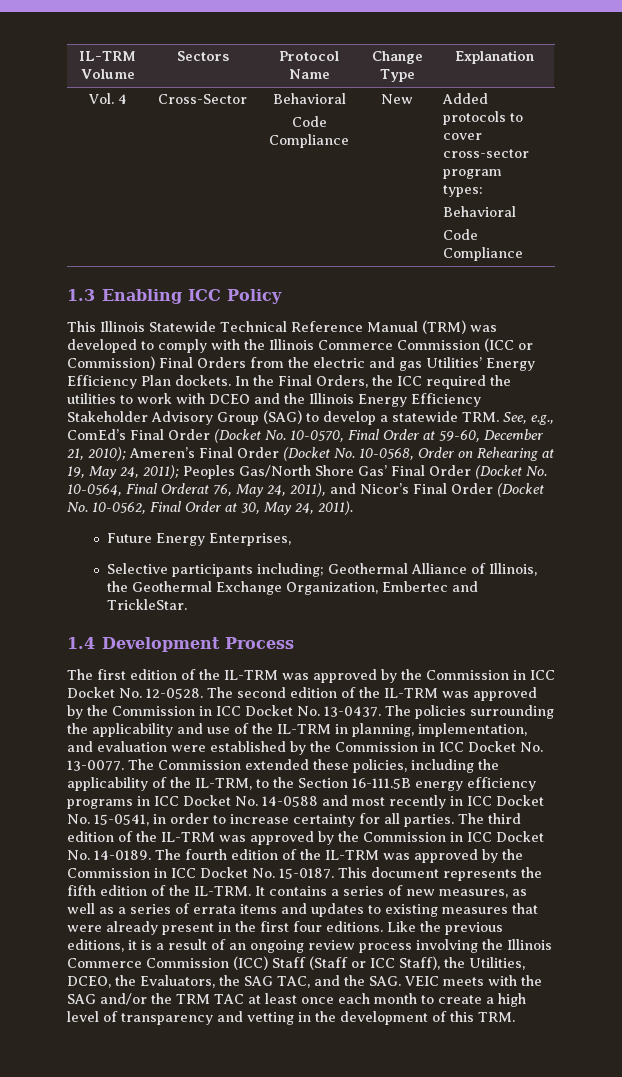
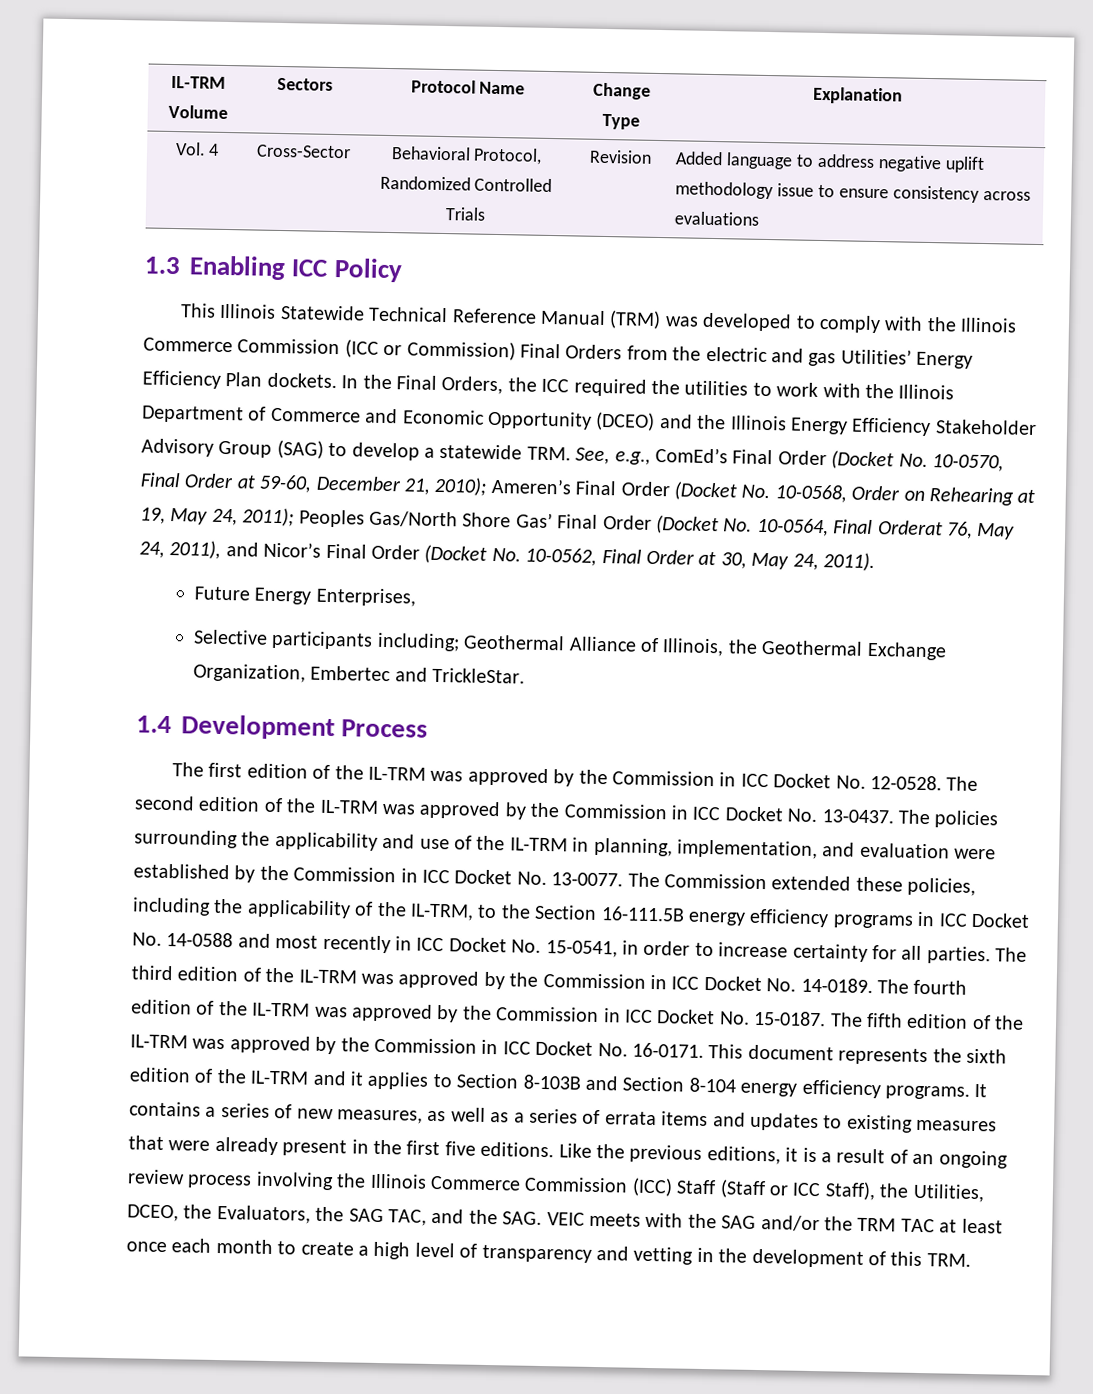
[291,116,327,127] [269,134,349,148] [381,94,413,104] [442,93,489,104] [443,111,524,125] [443,133,483,140] [443,149,530,158] [443,169,503,179] [443,185,484,197] [443,206,517,217] [443,229,479,240] [443,247,524,261] // Code Compliance | New | Added protocols to cover cross-sector program types: // Behavioral // Code Compliance -> [473,147,543,165] [379,175,553,193] [445,207,487,221] [589,149,652,164] [675,151,985,173] [675,181,1031,203] [674,211,760,226] Protocol, Randomized Controlled Trials | Revision | Added language to address negative uplift methodology issue to ensure consistency across evaluations
[209,394,250,404] DCEO -> [864,383,955,400] [142,405,656,431] the Illinois Department of Commerce and Economic Opportunity (DCEO)
(334, 873) none -> [829,1012,1025,1030] [130,1034,704,1058] The fifth edition of the IL-TRM was approved by the Commission in ICC Docket No. 16-0171.
[67,885,251,896] fifth edition of the IL-TRM. -> [965,1048,1007,1064] [129,1067,970,1100] sixth edition of the IL-TRM and it applies to Section 8-103B and Section 8-104 energy efficiency programs.
[293,921,322,932] four -> [444,1141,476,1156] five

